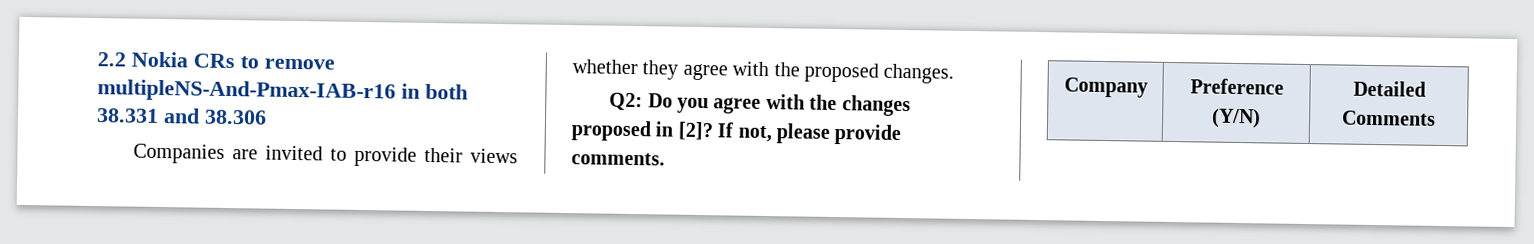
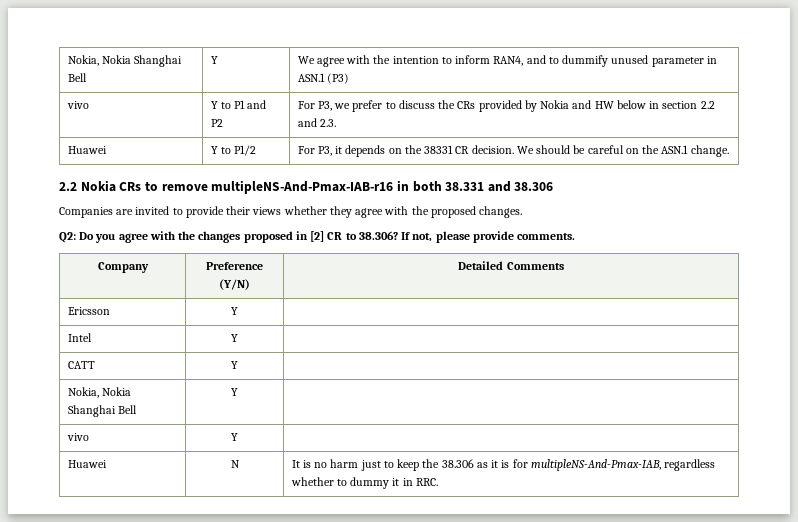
(97, 59) none -> [67,55,183,67] [67,73,87,82] [210,56,218,64] [297,55,717,67] [297,73,349,84] [66,101,89,109] [210,100,267,109] [210,119,223,127] [297,100,715,112] [297,118,336,127] [67,146,107,154] [210,145,257,156] [297,145,729,157] Nokia, Nokia Shanghai Bell | Y | We agree with the intention to inform RAN4, and to dummify unused parameter in ASN.1 (P3) // vivo | Y to P1 and P2 | For P3, we prefer to discuss the CRs provided by Nokia and HW below in section 2.2 and 2.3. // Huawei | Y to P1/2 | For P3, it depends on the 38331 CR decision. We should be careful on the ASN.1 change. //
[677,121,713,141] [2]? -> [310,231,398,242] [2] CR to 38.306?
(1436, 118) none -> [67,307,110,315] [231,307,238,315] [67,333,92,342] [231,334,238,342] [67,361,95,369] [231,361,238,369] [67,387,131,398] [67,405,137,417] [231,388,238,396] [66,433,89,441] [231,433,238,441] [67,460,107,468] [230,460,240,468] [291,459,716,471] [290,477,438,489] // Ericsson | Y | // Intel | Y | // CATT | Y | // Nokia, Nokia Shanghai Bell | Y | // vivo | Y | // Huawei | N | It is no harm just to keep the 38.306 as it is for multipleNS-And-Pmax-IAB, regardless whether to dummy it in RRC.

